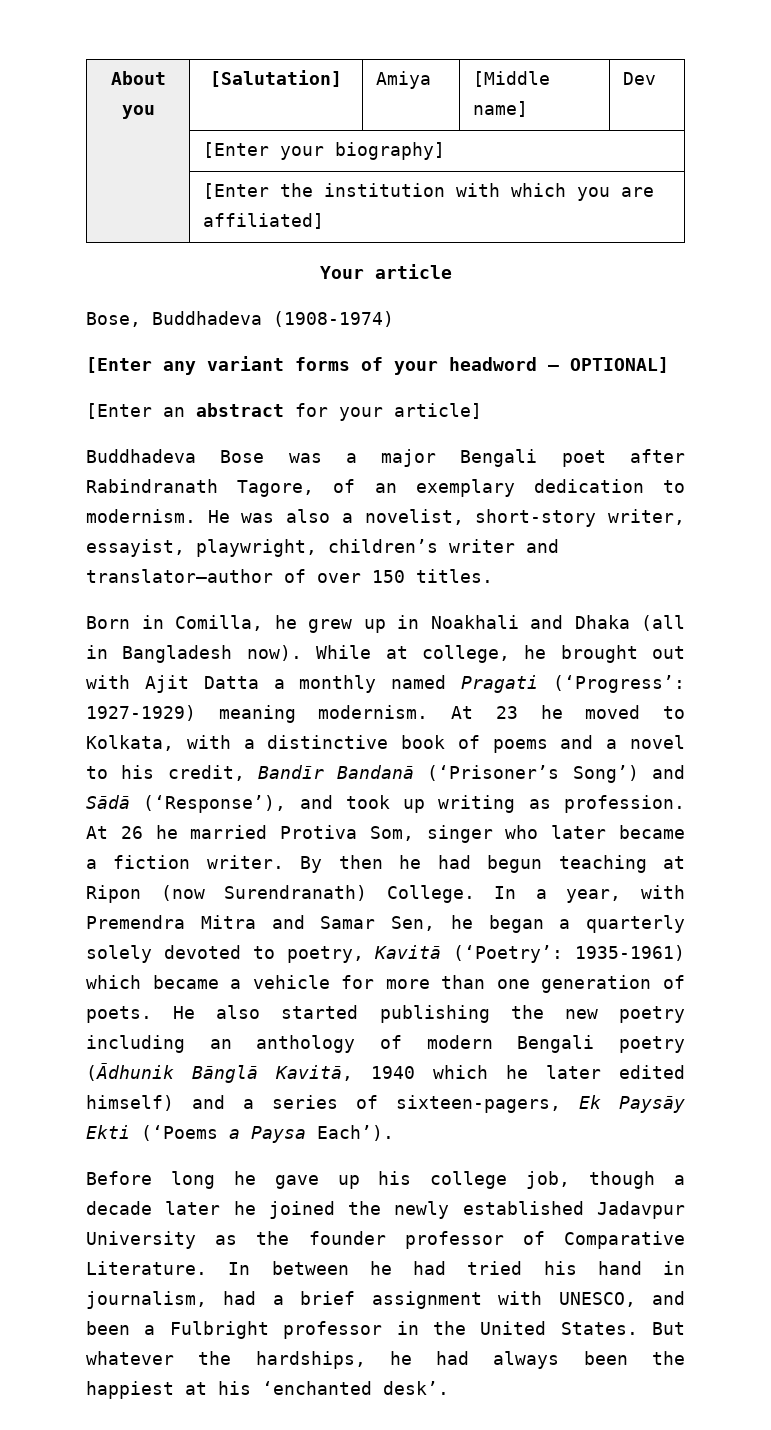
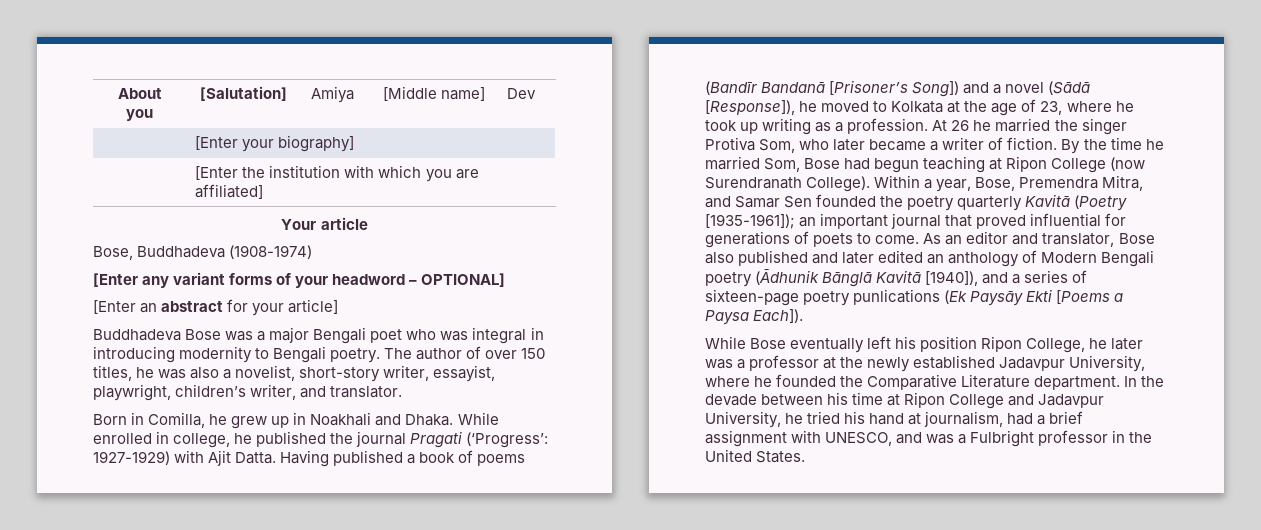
[630,449,685,463] [86,479,685,497] [86,509,230,523] after Rabindranath Tagore, of an exemplary dedication to modernism. He -> [406,327,544,344] [93,346,546,363] [93,365,155,381] who was integral in introducing modernity to Bengali poetry. The author of over 150 titles, he
[449,539,559,553] [86,569,493,583] writer and translator—author of over 150 titles. -> [250,384,403,400] writer, and translator.
[574,615,685,631] [86,645,685,663] [86,675,685,693] [86,705,685,723] [86,735,685,753] [86,765,685,783] [86,795,333,813] Dhaka (all in Bangladesh now). While at college, he brought out with Ajit Datta a monthly named Pragati (‘Progress’: 1927-1929) meaning modernism. At 23 he moved to Kolkata, with a distinctive book of poems and a novel to his credit, Bandīr Bandanā (‘Prisoner’s Song’) and Sādā (‘Response’), and -> [405,412,499,426] [93,431,549,448] [93,450,526,467] [705,80,1091,97] [705,99,1134,116] Dhaka. While enrolled in college, he published the journal Pragati (‘Progress’: 1927-1929) with Ajit Datta. Having published a book of poems (Bandīr Bandanā [Prisoner’s Song]) and a novel (Sādā [Response]), he moved to Kolkata at the age of 23, where he
(551, 804) none -> [835,122,844,132] a
(268, 832) none -> [1054,118,1127,135] the singer
[426,825,493,843] singer -> (796, 146) none
[113,855,422,873] fiction writer. By then he -> [942,137,1164,154] [705,156,841,172] writer of fiction. By the time he married Som, Bose
[160,885,685,903] [86,915,685,933] [86,945,685,963] [86,975,685,993] [86,1005,686,1023] [86,1035,185,1053] (now Surendranath) College. In a year, with Premendra Mitra and Samar Sen, he began a quarterly solely devoted to poetry, Kavitā (‘Poetry’: 1935-1961) which became a vehicle for more than one generation of poets. He also started publishing the new poetry including -> [1051,157,1146,173] [705,175,1144,192] [705,194,1128,211] [705,213,1127,229] [705,231,1155,248] [705,250,924,266] College (now Surendranath College). Within a year, Bose, Premendra Mitra, and Samar Sen founded the poetry quarterly Kavitā (Poetry [1935-1961]); an important journal that proved influential for generations of poets to come. As an editor and translator, Bose also published and later edited
[426,1035,493,1049] modern -> [1041,252,1098,263] Modern
[275,1065,685,1081] [86,1095,601,1113] Kavitā, 1940 which he later edited himself) and a series of sixteen-pagers, Ek -> [876,270,1088,286] [705,289,968,306] Kavitā [1940]), and a series of sixteen-page poetry punlications (Ek
[141,1125,218,1141] (‘Poems -> [1056,290,1111,304] [Poems
[317,1125,394,1141] [86,1171,686,1189] [86,1201,685,1219] [86,1231,685,1249] [86,1261,446,1275] Each’). // Before long he gave up his college job, though a decade later he joined the newly established Jadavpur University as the founder professor of Comparative Literature. In between he had -> [753,309,804,323] [705,336,1144,353] [705,355,1146,372] [705,374,1165,390] [705,392,1105,409] [705,411,804,428] Each]). // While Bose eventually left his position Ripon College, he later was a professor at the newly established Jadavpur University, where he founded the Comparative Literature department. In the devade between his time at Ripon College and Jadavpur University, he
[663,1261,685,1275] in -> [908,413,922,425] at
[86,1321,130,1335] been -> [926,434,955,444] was
[652,1322,685,1335] [86,1351,685,1369] [86,1381,449,1399] But whatever the hardships, he had always been the happiest at his ‘enchanted desk’. -> (806, 457) none

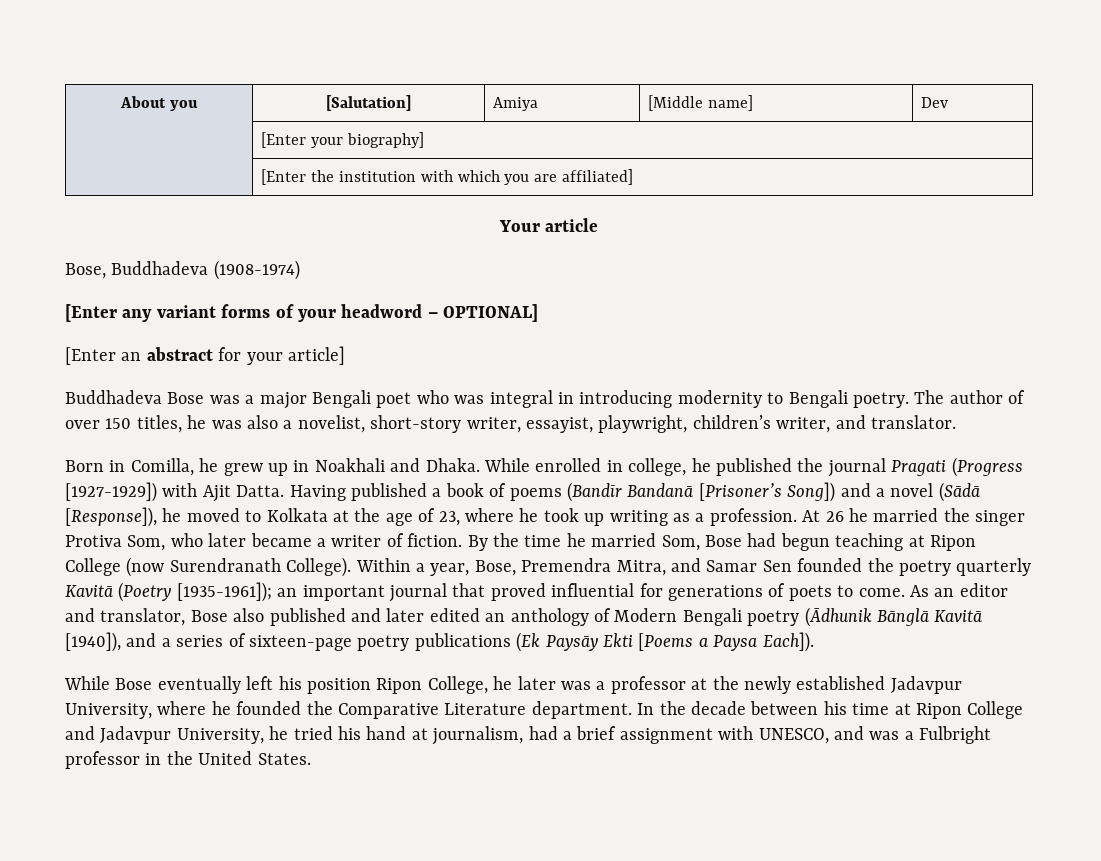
[466,432,549,448] [93,451,170,465] (‘Progress’: 1927-1929) -> [951,457,1023,477] [65,482,157,502] (Progress [1927-1929])
[853,289,941,305] punlications -> [414,633,511,651] publications
[705,394,757,406] devade -> [690,701,746,715] decade

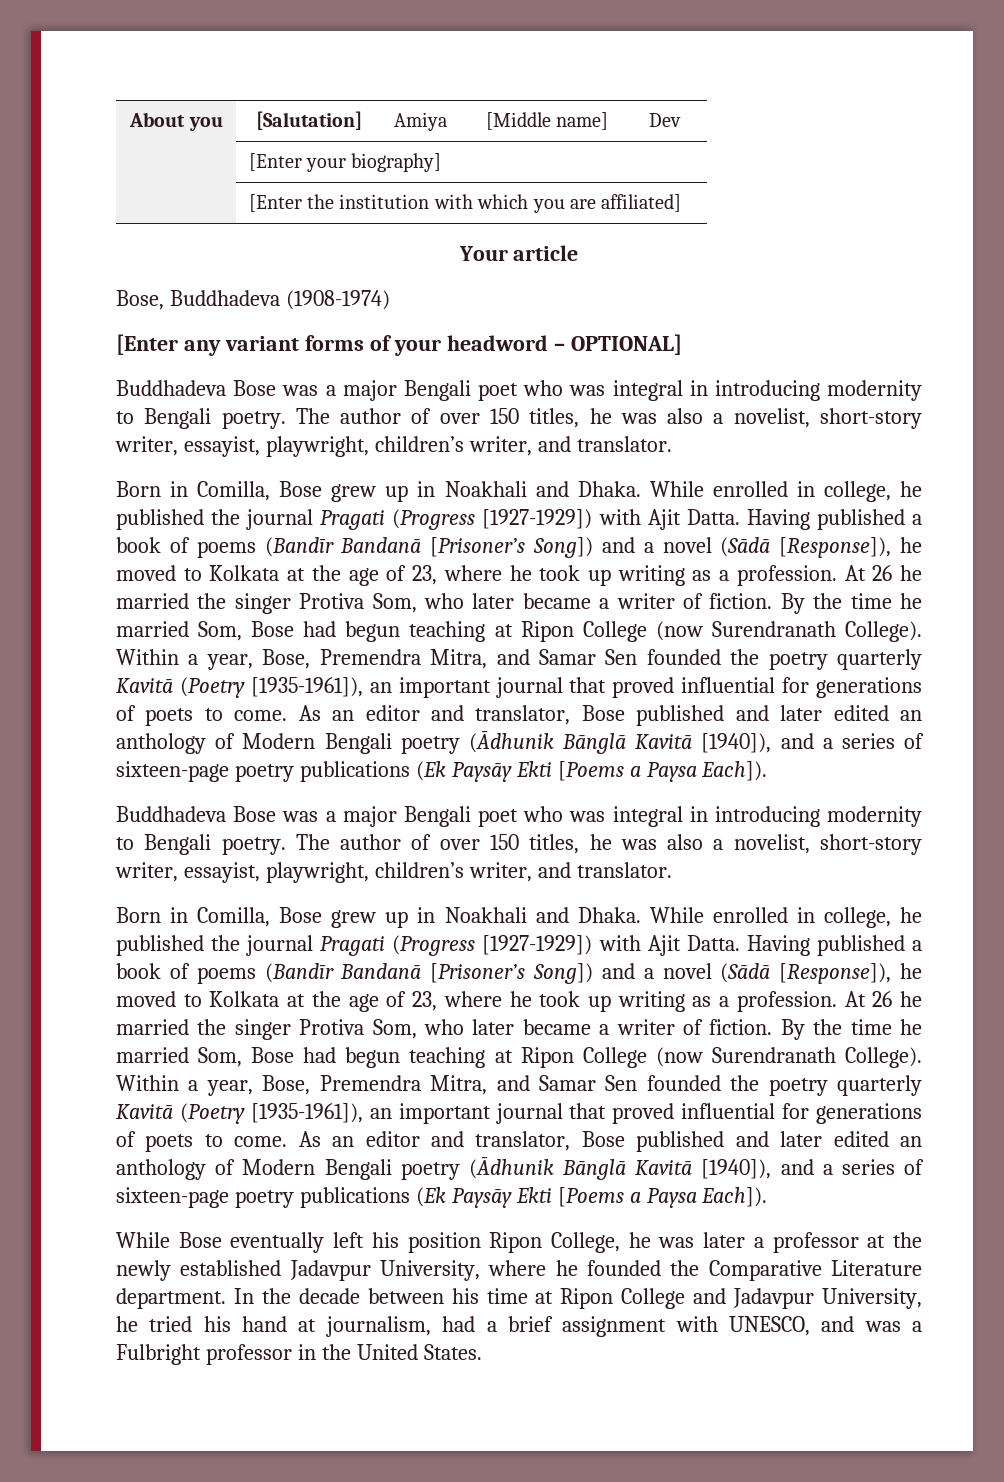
[65,346,345,365] // [Enter an abstract for your article] -> (682, 344) none
[199,458,219,472] he -> [279,481,323,497] Bose
[176,582,272,602] [1935-1961]); -> [250,677,363,697] [1935-1961]),
[233,608,265,622] also -> [636,705,923,726] [116,731,924,754] [116,761,768,782] [116,806,922,827] [116,834,923,855] [115,862,672,883] [116,907,922,928] [116,935,923,956] [116,963,923,984] [116,991,922,1012] [116,1019,922,1040] [116,1047,922,1068] [116,1075,922,1096] [116,1103,922,1124] [116,1131,625,1152] published and later edited an anthology of Modern Bengali poetry (Ādhunik Bānglā Kavitā [1940]), and a series of sixteen-page poetry publications (Ek Paysāy Ekti [Poems a Paysa Each]). // Buddhadeva Bose was a major Bengali poet who was integral in introducing modernity to Bengali poetry. The author of over 150 titles, he was also a novelist, short-story writer, essayist, playwright, children’s writer, and translator. // Born in Comilla, Bose grew up in Noakhali and Dhaka. While enrolled in college, he published the journal Pragati (Progress [1927-1929]) with Ajit Datta. Having published a book of poems (Bandīr Bandanā [Prisoner’s Song]) and a novel (Sādā [Response]), he moved to Kolkata at the age of 23, where he took up writing as a profession. At 26 he married the singer Protiva Som, who later became a writer of fiction. By the time he married Som, Bose had begun teaching at Ripon College (now Surendranath College). Within a year, Bose, Premendra Mitra, and Samar Sen founded the poetry quarterly Kavitā (Poetry [1935-1961]), an important journal that proved influential for generations of poets to come. As an editor and translator, Bose
[517,676,591,690] later was -> [658,1232,746,1248] was later

